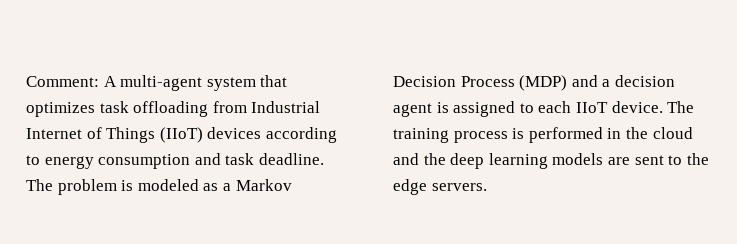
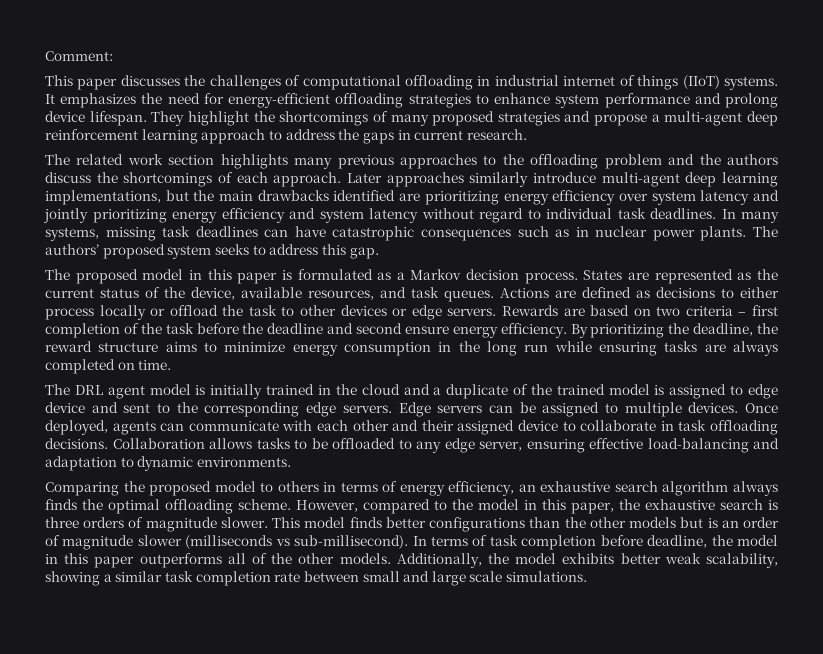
[103,75,288,91] [26,101,321,117] [26,127,337,143] [26,153,324,169] [26,179,292,195] [393,75,675,91] [393,101,695,117] [393,127,693,143] [393,153,630,169] A multi-agent system that optimizes task offloading from Industrial Internet of Things (IIoT) devices according to energy consumption and task deadline. The problem is modeled as a Markov Decision Process (MDP) and a decision agent is assigned to each IIoT device. The training process is performed in the cloud and the deep learning models are -> [45,75,779,90] [45,93,779,108] [45,111,778,126] [45,129,527,144] [45,154,779,169] [45,172,778,187] [45,190,779,205] [43,208,779,223] [45,226,778,241] [45,244,379,259] [45,269,778,284] [45,287,779,302] [45,305,778,320] [45,323,778,338] [45,341,778,356] [45,359,172,374] [45,384,779,399] [45,402,118,413] // This paper discusses the challenges of computational offloading in industrial internet of things (IIoT) systems. It emphasizes the need for energy-efficient offloading strategies to enhance system performance and prolong device lifespan. They highlight the shortcomings of many proposed strategies and propose a multi-agent deep reinforcement learning approach to address the gaps in current research. // The related work section highlights many previous approaches to the offloading problem and the authors discuss the shortcomings of each approach. Later approaches similarly introduce multi-agent deep learning implementations, but the main drawbacks identified are prioritizing energy efficiency over system latency and jointly prioritizing energy efficiency and system latency without regard to individual task deadlines. In many systems, missing task deadlines can have catastrophic consequences such as in nuclear power plants. The authors’ proposed system seeks to address this gap. // The proposed model in this paper is formulated as a Markov decision process. States are represented as the current status of the device, available resources, and task queues. Actions are defined as decisions to either process locally or offload the task to other devices or edge servers. Rewards are based on two criteria – first completion of the task before the deadline and second ensure energy efficiency. By prioritizing the deadline, the reward structure aims to minimize energy consumption in the long run while ensuring tasks are always completed on time. // The DRL agent model is initially trained in the cloud and a duplicate of the trained model is assigned to edge device and
[393,179,487,195] edge servers. -> [204,402,778,417] [45,420,779,435] [45,438,779,453] [45,456,291,471] [45,481,778,496] [45,499,778,514] [45,517,780,532] [45,535,779,550] [45,553,779,568] [45,571,588,586] corresponding edge servers. Edge servers can be assigned to multiple devices. Once deployed, agents can communicate with each other and their assigned device to collaborate in task offloading decisions. Collaboration allows tasks to be offloaded to any edge server, ensuring effective load-balancing and adaptation to dynamic environments. // Comparing the proposed model to others in terms of energy efficiency, an exhaustive search algorithm always finds the optimal offloading scheme. However, compared to the model in this paper, the exhaustive search is three orders of magnitude slower. This model finds better configurations than the other models but is an order of magnitude slower (milliseconds vs sub-millisecond). In terms of task completion before deadline, the model in this paper outperforms all of the other models. Additionally, the model exhibits better weak scalability, showing a similar task completion rate between small and large scale simulations.

